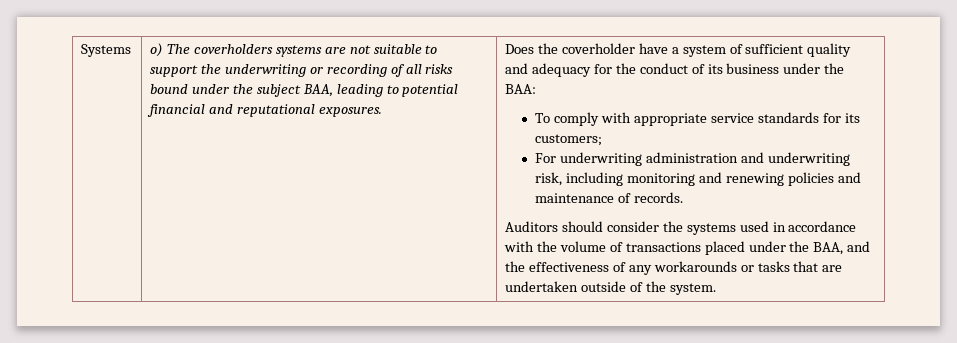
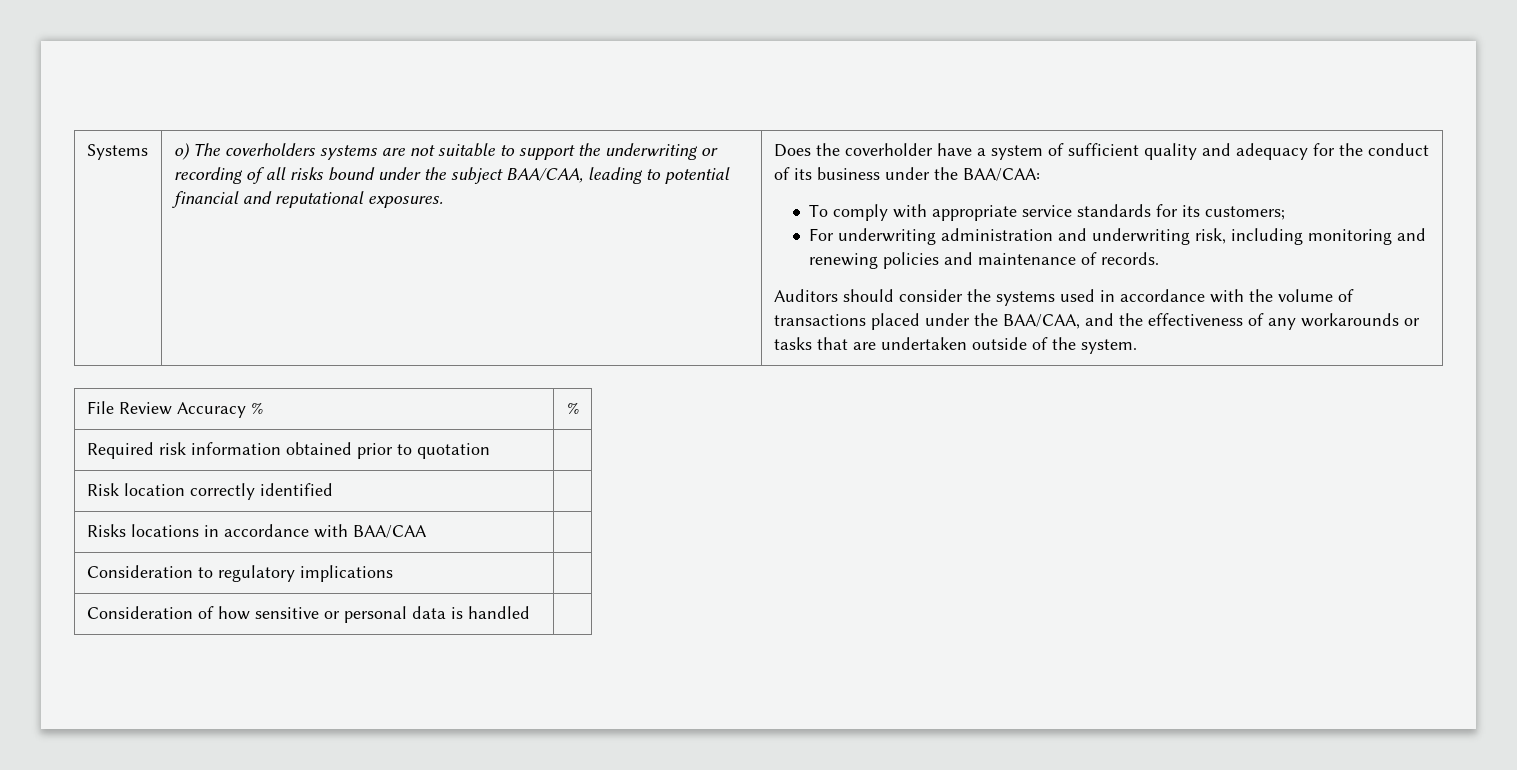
[302,84,333,97] BAA, -> [505,168,583,183] BAA/CAA,
[505,84,537,94] BAA: -> [962,168,1040,181] BAA/CAA:
[813,242,844,255] BAA, -> [1002,314,1080,329] BAA/CAA,
(716, 289) none -> [86,401,263,418] [566,402,579,414] [86,442,490,459] [86,483,333,500] [86,524,427,538] [86,565,393,582] [86,606,530,623] // File Review Accuracy % | % // Required risk information obtained prior to quotation | // Risk location correctly identified | // Risks locations in accordance with BAA/CAA | // Consideration to regulatory implications | // Consideration of how sensitive or personal data is handled |

